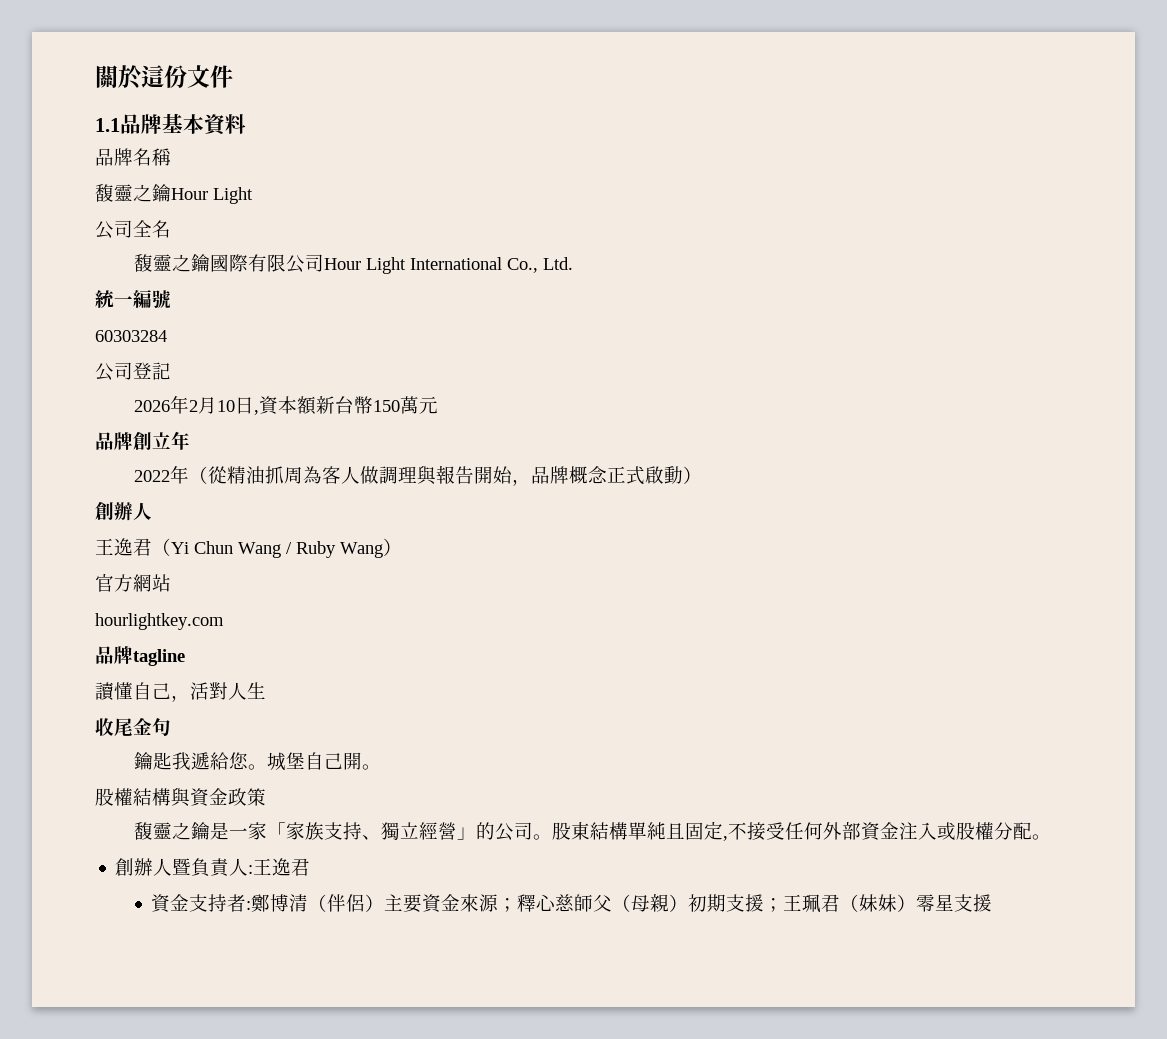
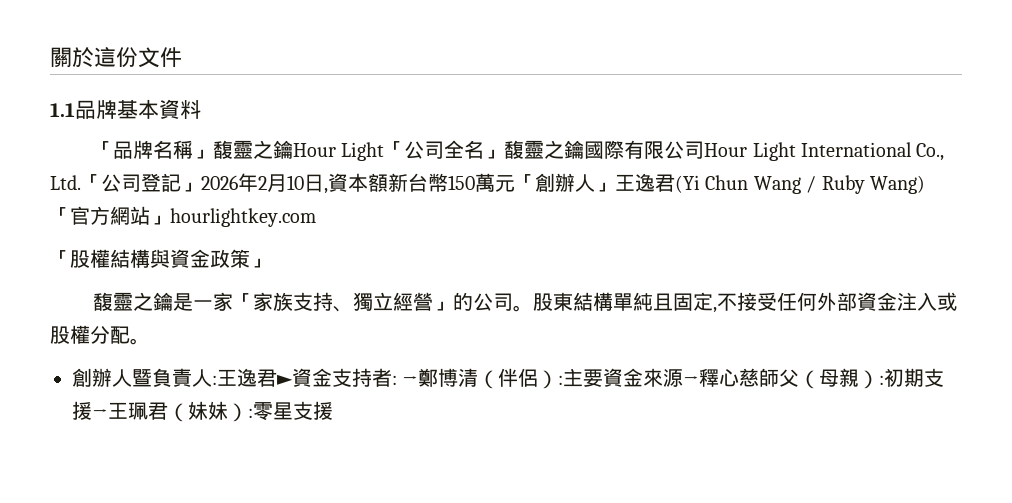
(246, 124) none -> [92,141,113,157] 「
(171, 157) // -> [192,149,213,159] 」
(253, 195) // -> [384,141,405,157] 「
(171, 229) // -> [484,149,505,159] 」
[95,290,171,308] [95,330,167,342] // 統一編號 // 60303284 // -> [81,174,101,190] 「
(171, 371) // -> [181,182,201,192] 」
[95,431,190,450] [133,465,702,486] [95,502,152,521] [95,538,189,556] // 品牌創立年 // 2022年（從精油抓周為客人做調理與報告開始，品牌概念正式啟動） // 創辦人 // 王逸君（Yi -> [515,173,700,193] 「創辦人」王逸君(Yi
[340,538,402,558] Wang） // -> [869,175,925,194] [50,207,70,223] Wang)「
(171, 583) // -> [150,215,170,225] 」
[95,646,185,666] [95,682,266,702] [95,718,171,737] [133,752,381,771] 品牌tagline // 讀懂自己，活對人生 // 收尾金句 // 鑰匙我遞給您。城堡自己開。 // -> [50,250,70,266] 「
(266, 797) none -> [250,258,270,268] 」
(311, 867) // -> [277,374,293,385] ►
(252, 905) none -> [402,375,419,385] →
(385, 903) none -> [558,375,564,385] :
[498,898,518,912] ； -> [683,375,700,385] →
(689, 903) none -> [879,375,885,385] :
[764,898,784,912] ； -> [92,408,108,418] →
(917, 903) none -> [248,408,253,418] :

